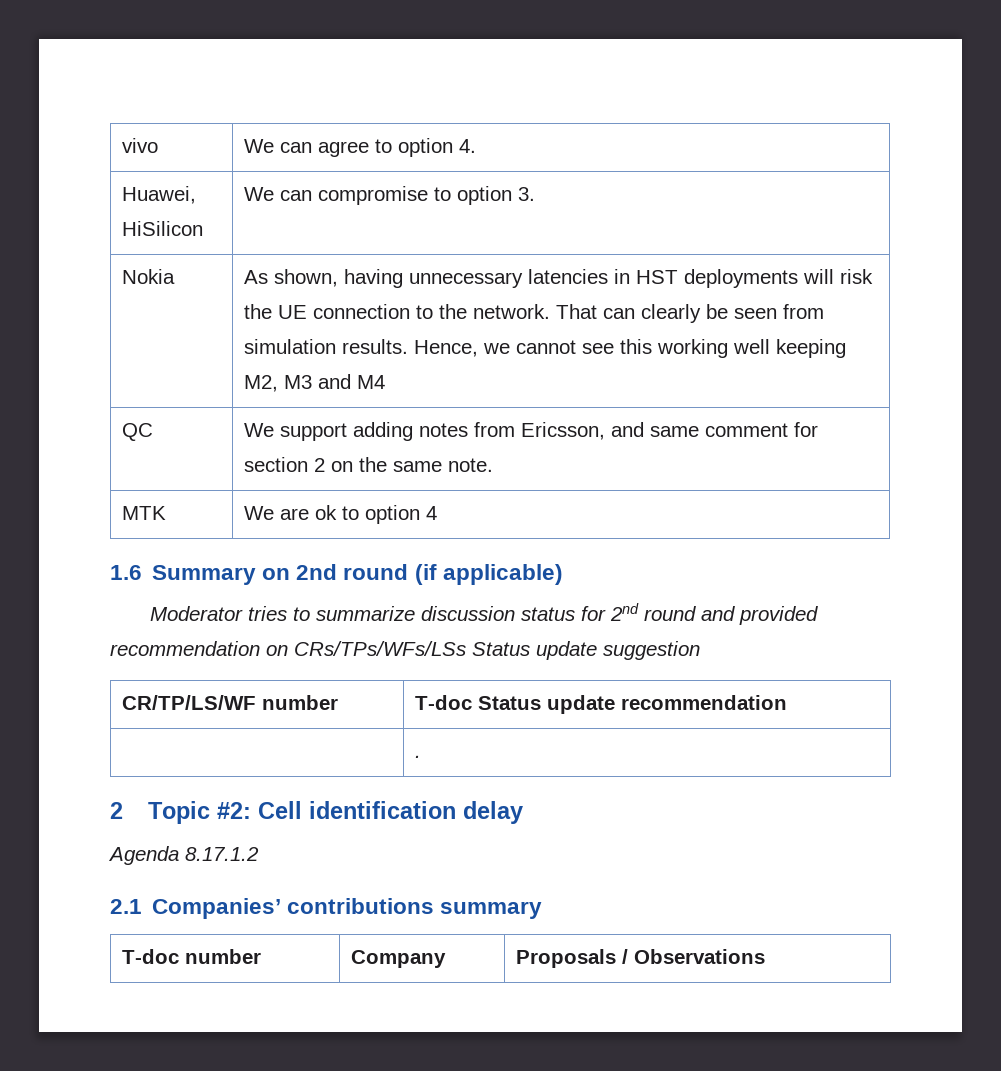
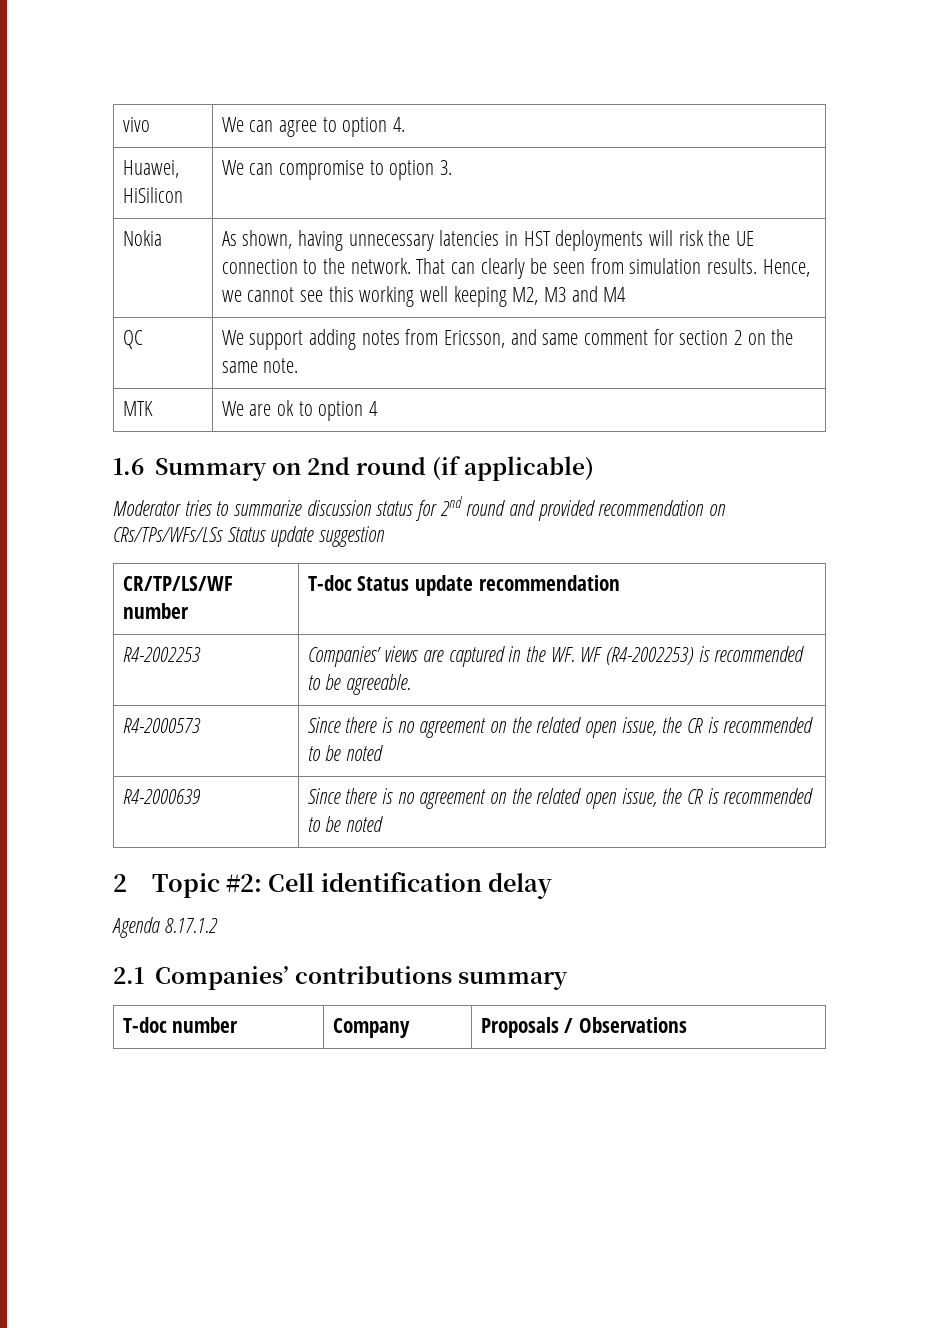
[414,755,421,758] | . -> [122,647,201,662] [307,646,805,667] [307,674,412,695] [122,718,201,733] [307,717,814,738] [307,745,384,761] [122,789,201,804] [307,788,814,809] [307,816,384,832] R4-2002253 | Companies’ views are captured in the WF. WF (R4-2002253) is recommended to be agreeable. // R4-2000573 | Since there is no agreement on the related open issue, the CR is recommended to be noted // R4-2000639 | Since there is no agreement on the related open issue, the CR is recommended to be noted

